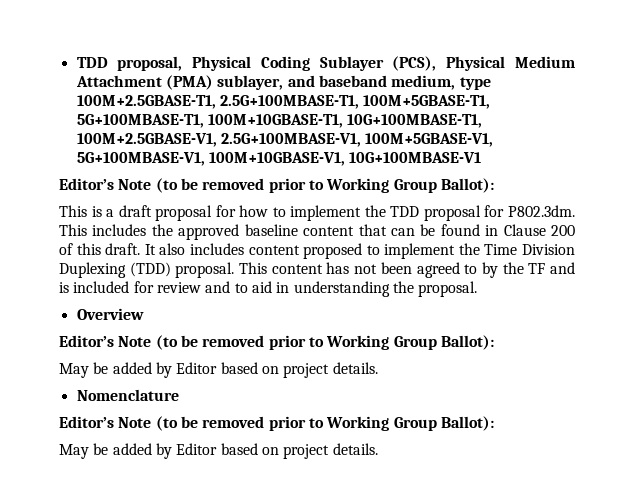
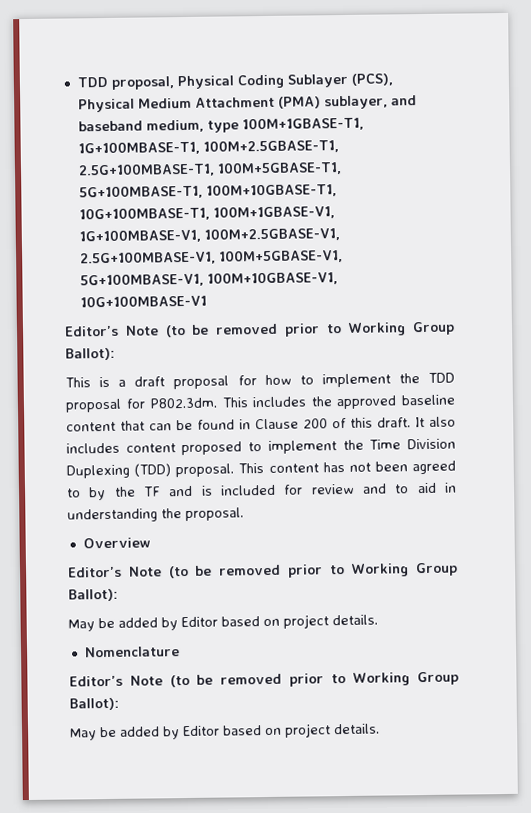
(491, 83) none -> [241,116,364,132] [77,140,200,156] 100M+1GBASE-T1, 1G+100MBASE-T1,
(483, 121) none -> [212,205,335,220] [78,228,201,244] 100M+1GBASE-V1, 1G+100MBASE-V1,

